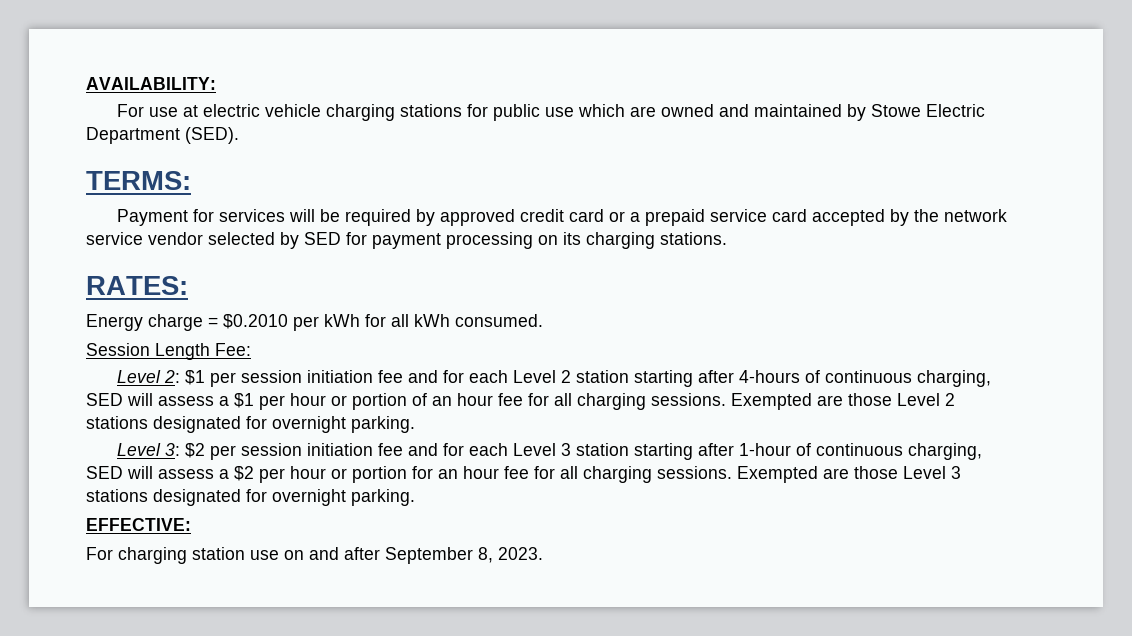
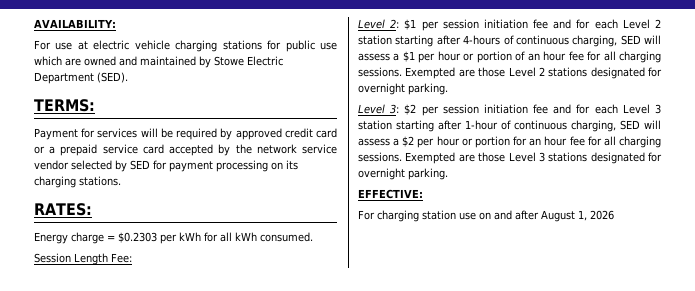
[223,314,288,329] $0.2010 -> [118,232,157,243] $0.2303
[385,547,543,564] September 8, 2023. -> [541,210,614,222] August 1, 2026

